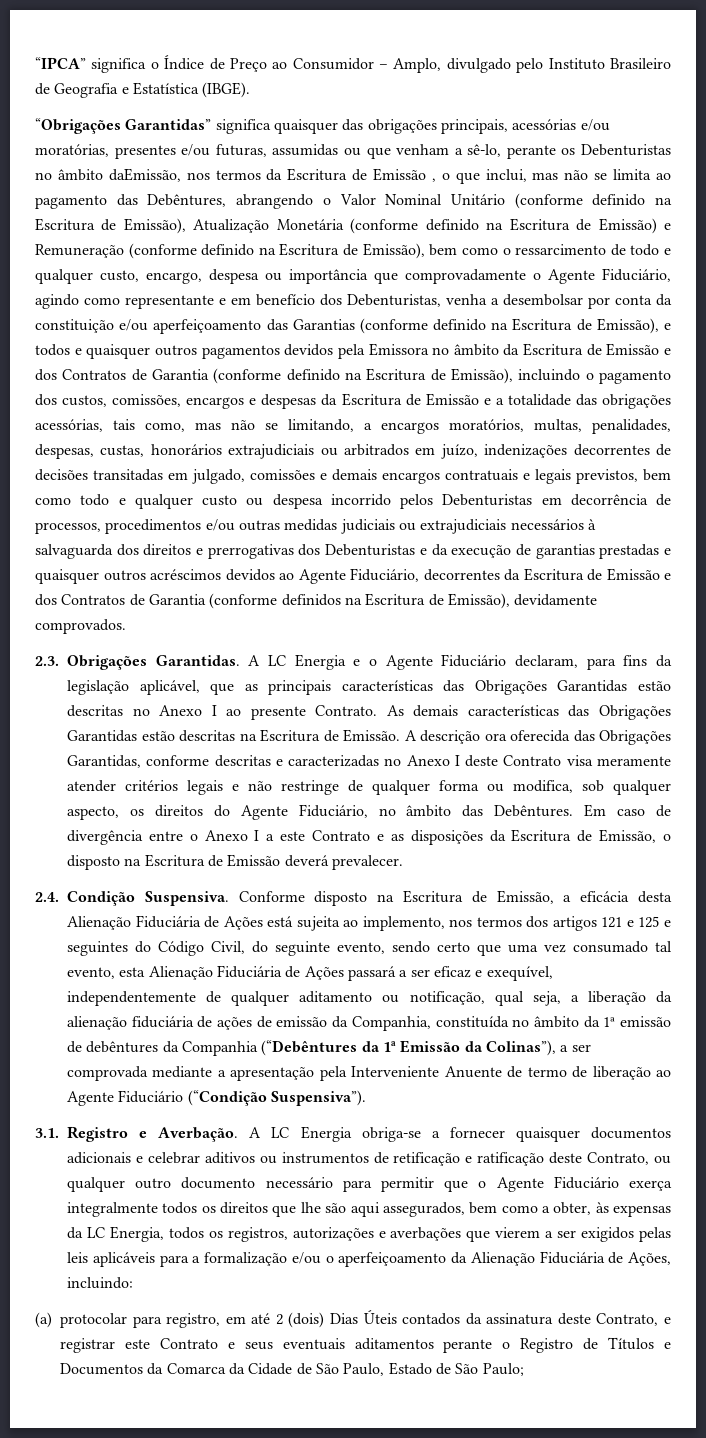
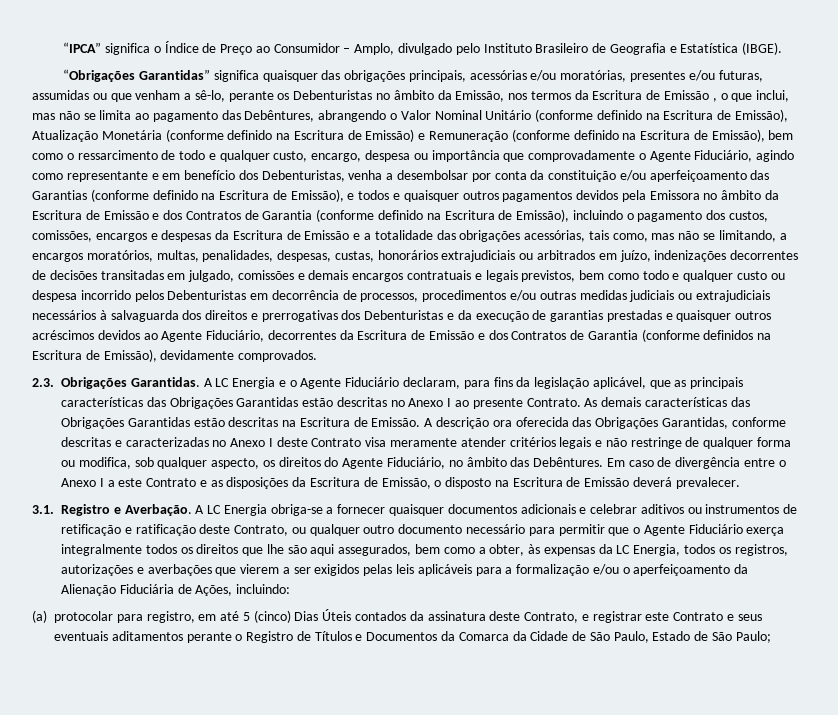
[108,168,181,182] daEmissão, -> [437,90,505,102] da Emissão,
[35,890,672,906] [67,915,671,931] [67,941,672,956] [67,965,553,981] [67,991,673,1006] [67,1016,672,1031] [67,1040,591,1056] [67,1066,671,1081] [67,1090,366,1106] // 2.4. Condição Suspensiva. Conforme disposto na Escritura de Emissão, a eficácia desta Alienação Fiduciária de Ações está sujeita ao implemento, nos termos dos artigos 121 e 125 e seguintes do Código Civil, do seguinte evento, sendo certo que uma vez consumado tal evento, esta Alienação Fiduciária de Ações passará a ser eficaz e exequível, independentemente de qualquer aditamento ou notificação, qual seja, a liberação da alienação fiduciária de ações de emissão da Companhia, constituída no âmbito da 1ª emissão de debêntures da Companhia (“Debêntures da 1ª Emissão da Colinas”), a ser comprovada mediante a apresentação pela Interveniente Anuente de termo de liberação ao Agente Fiduciário (“Condição Suspensiva”). -> (740, 483) none
[275,1312,325,1328] 2 (dois) -> [242,610,291,623] 5 (cinco)

